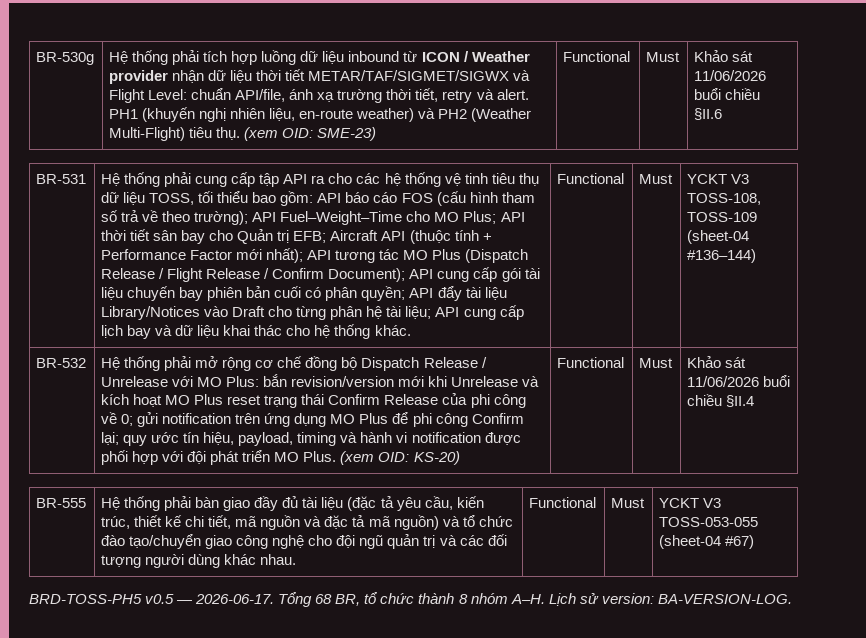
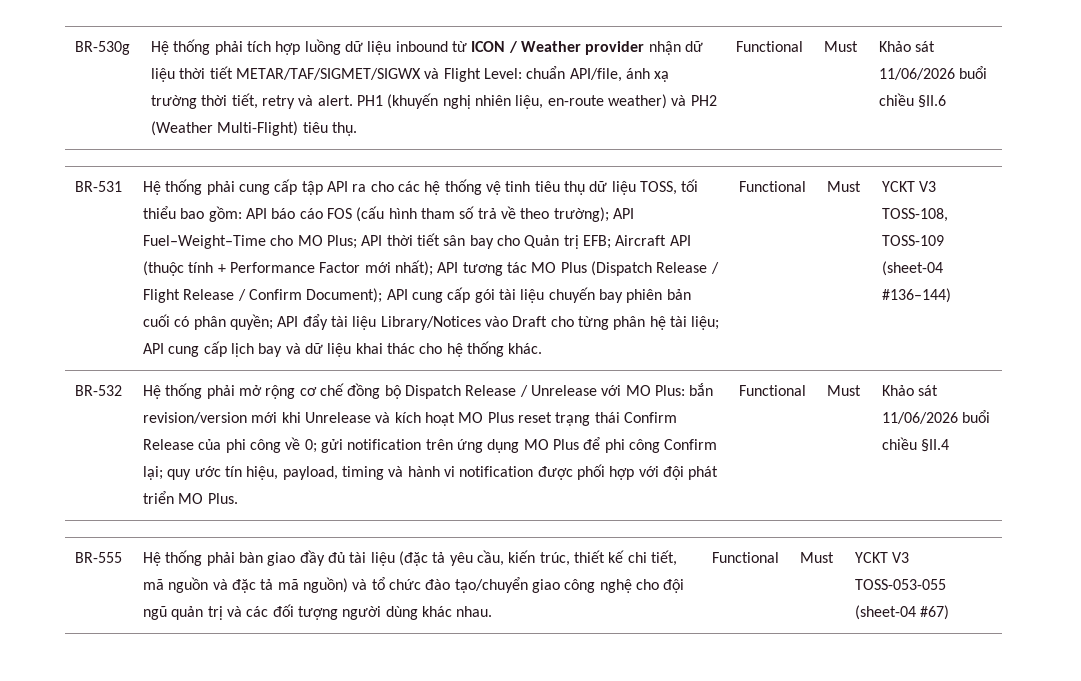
[244,127,377,141] (xem OID: SME-23) -> (358, 129) none
[340,451,460,465] (xem OID: KS-20) -> (238, 498) none
[29,592,792,607] // BRD-TOSS-PH5 v0.5 — 2026-06-17. Tổng 68 BR, tổ chức thành 8 nhóm A–H. Lịch sử version: BA-VERSION-LOG. -> (950, 612) none

